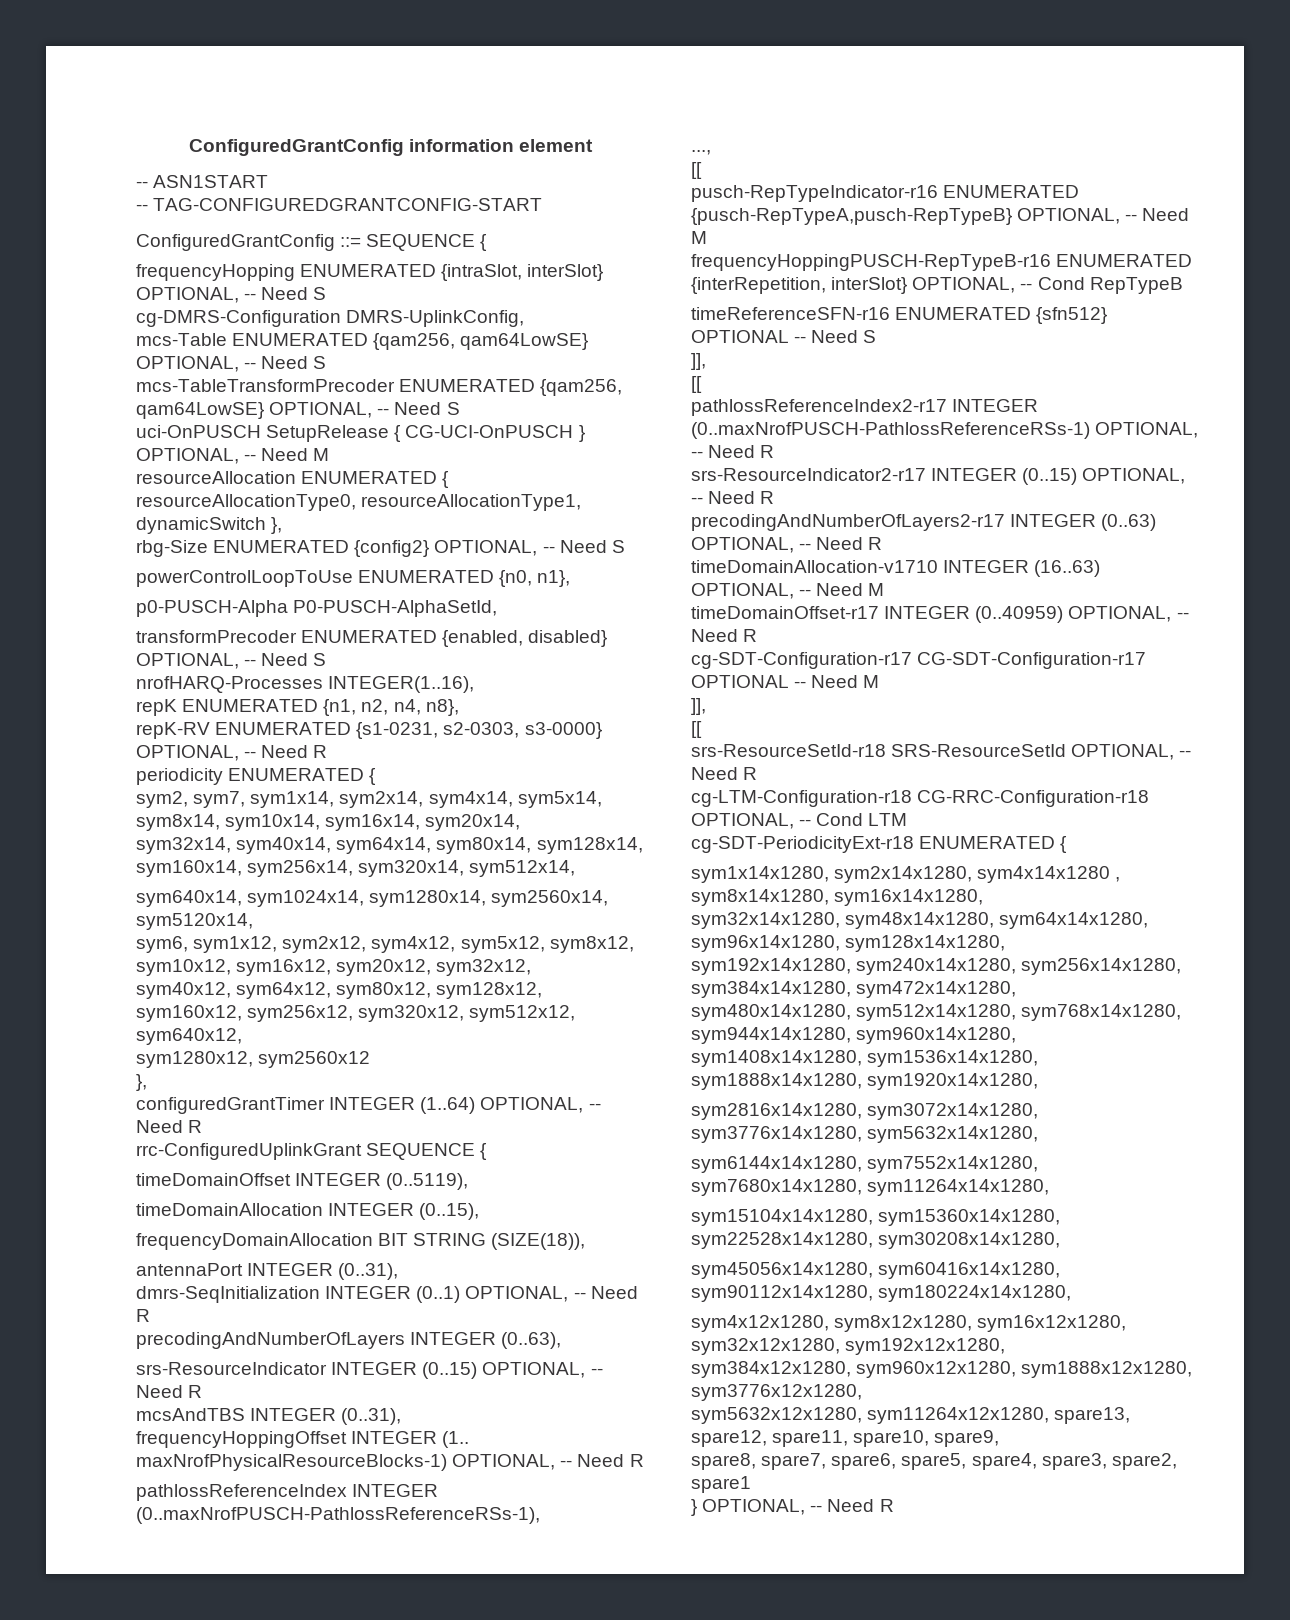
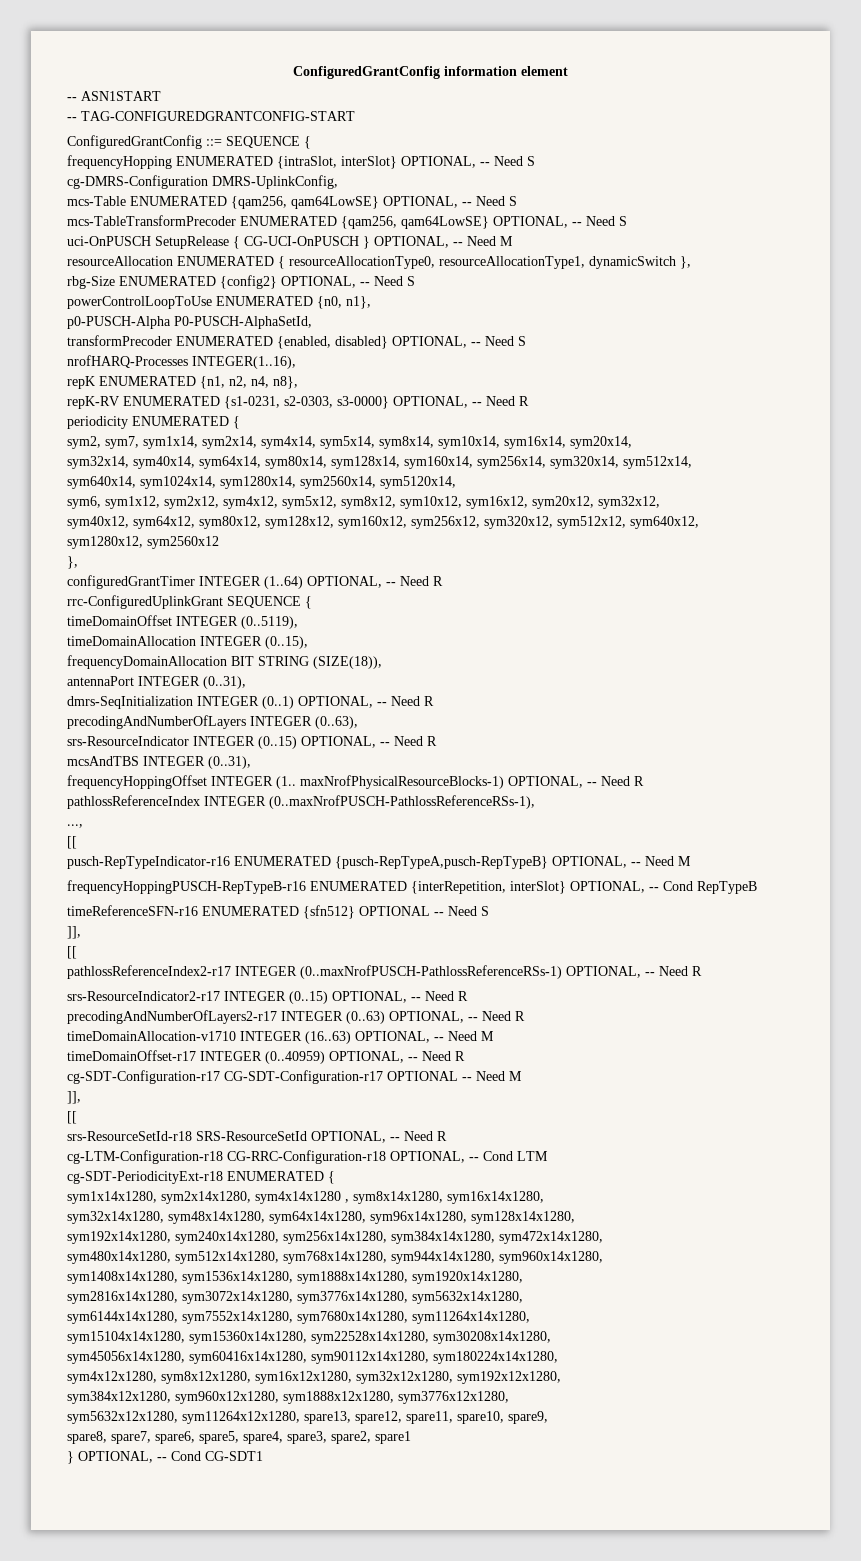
[827,1499,894,1512] Need R -> [171,1451,263,1461] Cond CG-SDT1

